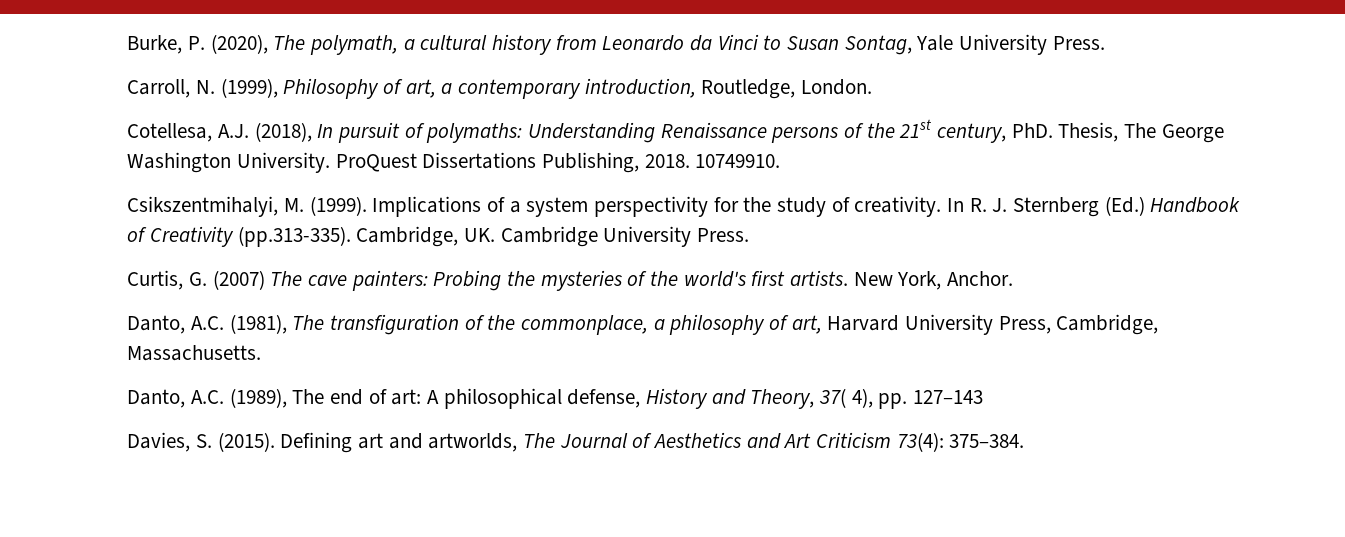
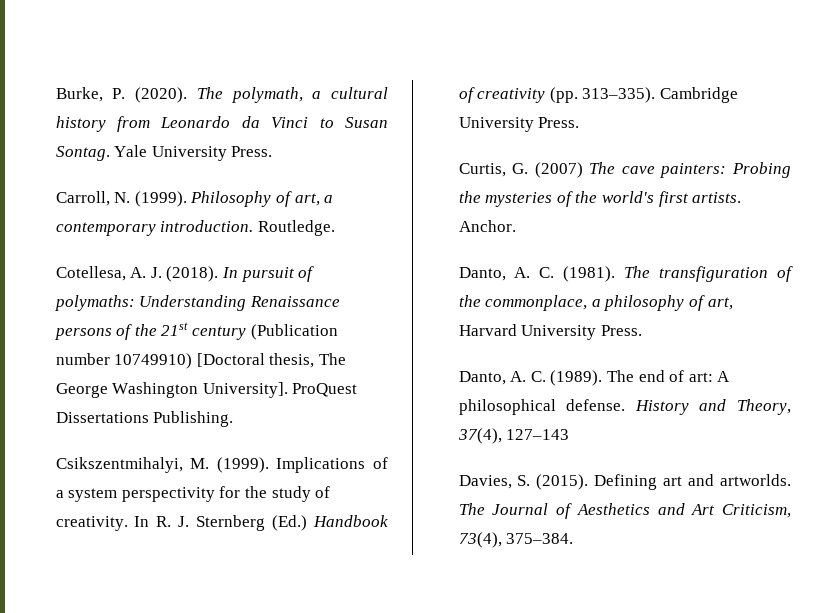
[210,34,268,54] (2020), -> [135,87,188,103] (2020).
[844,35,912,55] Sontag, -> [55,146,110,161] Sontag.
[220,78,278,98] (1999), -> [134,191,187,207] (1999).
[584,78,872,99] [127,122,312,142] introduction, Routledge, London. // Cotellesa, A.J. (2018), -> [160,220,335,236] [55,266,219,282] introduction. Routledge. // Cotellesa, A. J. (2018).
[936,122,1119,143] century, PhD. Thesis, -> [191,324,338,340] [55,353,315,369] century (Publication number 10749910) [Doctoral thesis,
[236,152,330,173] University. -> [202,382,288,398] University].
[541,152,781,173] Publishing, 2018. 10749910. -> [153,411,234,427] Publishing.
[149,226,495,247] Creativity (pp.313-335). Cambridge, UK. -> [477,87,656,103] creativity (pp. 313–335).
[853,271,942,290] New York, -> (742, 197) none
[190,314,287,334] A.C. (1981), -> [514,266,616,282] A. C. (1981).
[998,314,1159,335] [127,345,262,361] [127,388,287,408] Press, Cambridge, Massachusetts. // Danto, A.C. (1989), -> [600,325,642,336] [458,370,603,386] Press. // Danto, A. C. (1989).
[567,389,641,408] defense, -> [566,399,626,411] defense.
[818,388,908,409] 37( 4), pp. -> [457,428,502,444] 37(4),
[428,433,518,452] artworlds, -> [720,474,791,486] artworlds.
[815,432,944,452] Criticism 73(4): -> [722,504,791,518] [458,532,502,548] Criticism, 73(4),

